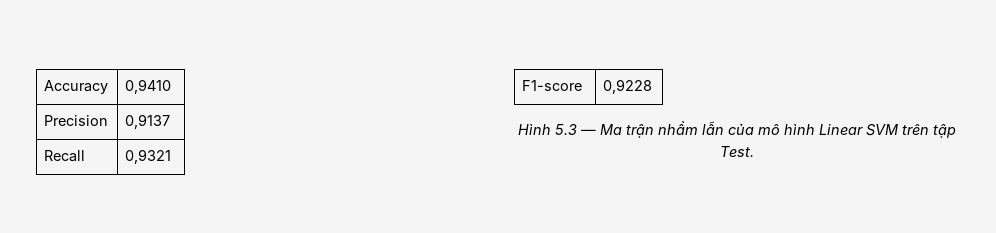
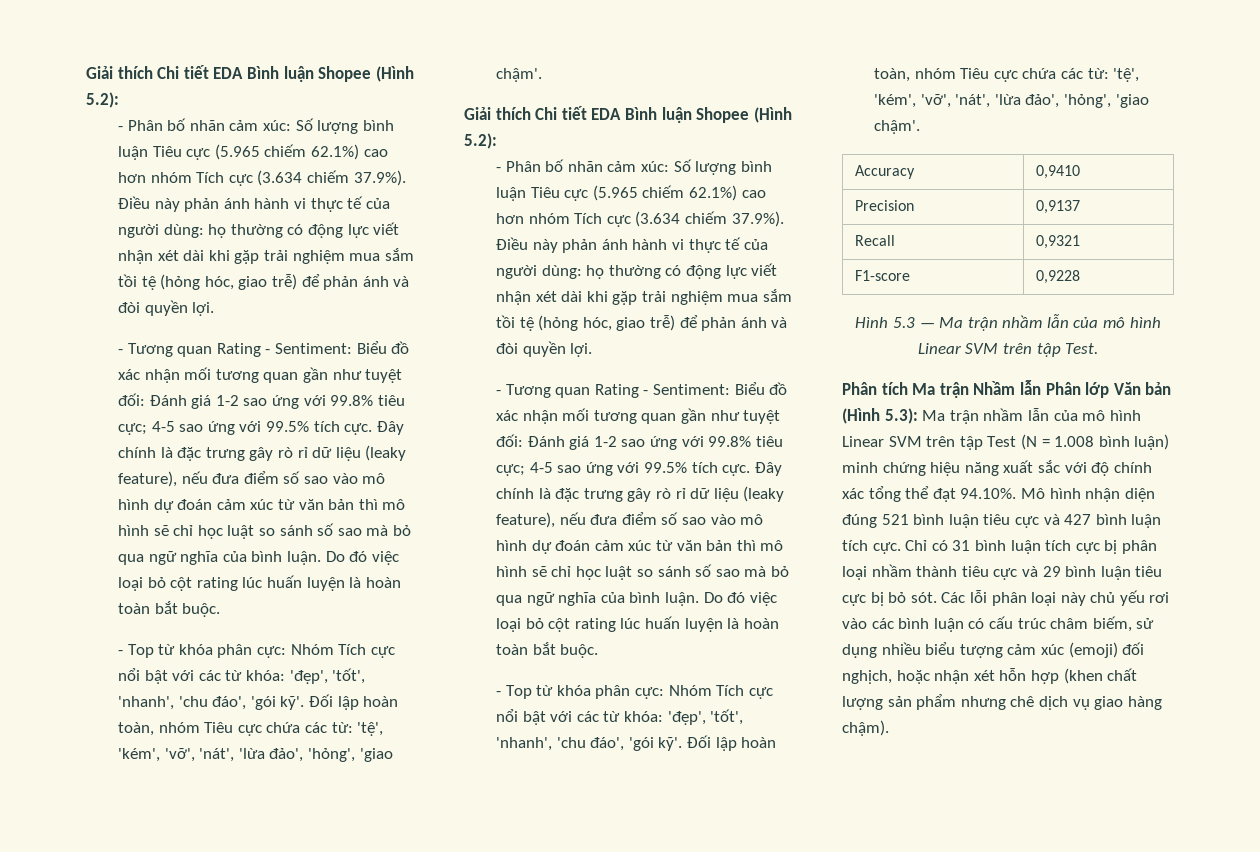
(44, 87) none -> [86,65,414,82] [86,92,119,108] [118,118,394,134] [118,144,388,160] [118,170,406,186] [118,196,390,212] [118,222,400,238] [118,248,414,264] [118,274,410,290] [118,300,215,316] [118,341,410,357] [118,367,403,383] [118,393,405,409] [118,421,404,435] [118,445,407,461] [118,471,386,487] [118,499,406,513] [118,523,412,539] [118,551,399,565] [118,575,401,591] [118,601,221,617] [118,644,395,658] [118,668,366,684] [118,694,399,710] [118,722,384,736] [118,748,393,762] [496,68,543,82] [464,106,792,123] [464,133,497,149] [496,159,772,175] [496,185,766,201] [496,211,784,227] [496,237,768,253] [496,263,778,279] [496,289,792,305] [496,315,788,331] [496,341,593,357] [496,382,788,398] [496,408,781,424] [496,434,783,450] [496,462,782,476] [496,486,785,502] [496,512,764,528] [496,540,784,554] [496,564,790,580] [496,592,777,606] [496,616,779,632] [496,642,599,658] [496,685,773,699] [496,709,744,725] [496,735,777,751] [874,68,1140,82] [874,94,1149,108] [874,120,921,134] Giải thích Chi tiết EDA Bình luận Shopee (Hình 5.2): // - Phân bố nhãn cảm xúc: Số lượng bình luận Tiêu cực (5.965 chiếm 62.1%) cao hơn nhóm Tích cực (3.634 chiếm 37.9%). Điều này phản ánh hành vi thực tế của người dùng: họ thường có động lực viết nhận xét dài khi gặp trải nghiệm mua sắm tồi tệ (hỏng hóc, giao trễ) để phản ánh và đòi quyền lợi. // - Tương quan Rating - Sentiment: Biểu đồ xác nhận mối tương quan gần như tuyệt đối: Đánh giá 1-2 sao ứng với 99.8% tiêu cực; 4-5 sao ứng với 99.5% tích cực. Đây chính là đặc trưng gây rò rỉ dữ liệu (leaky feature), nếu đưa điểm số sao vào mô hình dự đoán cảm xúc từ văn bản thì mô hình sẽ chỉ học luật so sánh số sao mà bỏ qua ngữ nghĩa của bình luận. Do đó việc loại bỏ cột rating lúc huấn luyện là hoàn toàn bắt buộc. // - Top từ khóa phân cực: Nhóm Tích cực nổi bật với các từ khóa: 'đẹp', 'tốt', 'nhanh', 'chu đáo', 'gói kỹ'. Đối lập hoàn toàn, nhóm Tiêu cực chứa các từ: 'tệ', 'kém', 'vỡ', 'nát', 'lừa đảo', 'hỏng', 'giao chậm'. // Giải thích Chi tiết EDA Bình luận Shopee (Hình 5.2): // - Phân bố nhãn cảm xúc: Số lượng bình luận Tiêu cực (5.965 chiếm 62.1%) cao hơn nhóm Tích cực (3.634 chiếm 37.9%). Điều này phản ánh hành vi thực tế của người dùng: họ thường có động lực viết nhận xét dài khi gặp trải nghiệm mua sắm tồi tệ (hỏng hóc, giao trễ) để phản ánh và đòi quyền lợi. // - Tương quan Rating - Sentiment: Biểu đồ xác nhận mối tương quan gần như tuyệt đối: Đánh giá 1-2 sao ứng với 99.8% tiêu cực; 4-5 sao ứng với 99.5% tích cực. Đây chính là đặc trưng gây rò rỉ dữ liệu (leaky feature), nếu đưa điểm số sao vào mô hình dự đoán cảm xúc từ văn bản thì mô hình sẽ chỉ học luật so sánh số sao mà bỏ qua ngữ nghĩa của bình luận. Do đó việc loại bỏ cột rating lúc huấn luyện là hoàn toàn bắt buộc. // - Top từ khóa phân cực: Nhóm Tích cực nổi bật với các từ khóa: 'đẹp', 'tốt', 'nhanh', 'chu đáo', 'gói kỹ'. Đối lập hoàn toàn, nhóm Tiêu cực chứa các từ: 'tệ', 'kém', 'vỡ', 'nát', 'lừa đảo', 'hỏng', 'giao chậm'. //
(754, 151) none -> [842,380,1172,398] [842,408,1141,424] [842,434,1170,450] [842,460,1152,476] [842,486,1155,502] [842,514,1162,528] [842,540,1157,554] [842,564,1163,580] [842,590,1170,606] [842,616,1155,632] [842,642,1145,658] [842,668,1138,684] [842,694,1162,710] [842,720,889,736] // Phân tích Ma trận Nhầm lẫn Phân lớp Văn bản (Hình 5.3): Ma trận nhầm lẫn của mô hình Linear SVM trên tập Test (N = 1.008 bình luận) minh chứng hiệu năng xuất sắc với độ chính xác tổng thể đạt 94.10%. Mô hình nhận diện đúng 521 bình luận tiêu cực và 427 bình luận tích cực. Chỉ có 31 bình luận tích cực bị phân loại nhầm thành tiêu cực và 29 bình luận tiêu cực bị bỏ sót. Các lỗi phân loại này chủ yếu rơi vào các bình luận có cấu trúc châm biếm, sử dụng nhiều biểu tượng cảm xúc (emoji) đối nghịch, hoặc nhận xét hỗn hợp (khen chất lượng sản phẩm nhưng chê dịch vụ giao hàng chậm).

